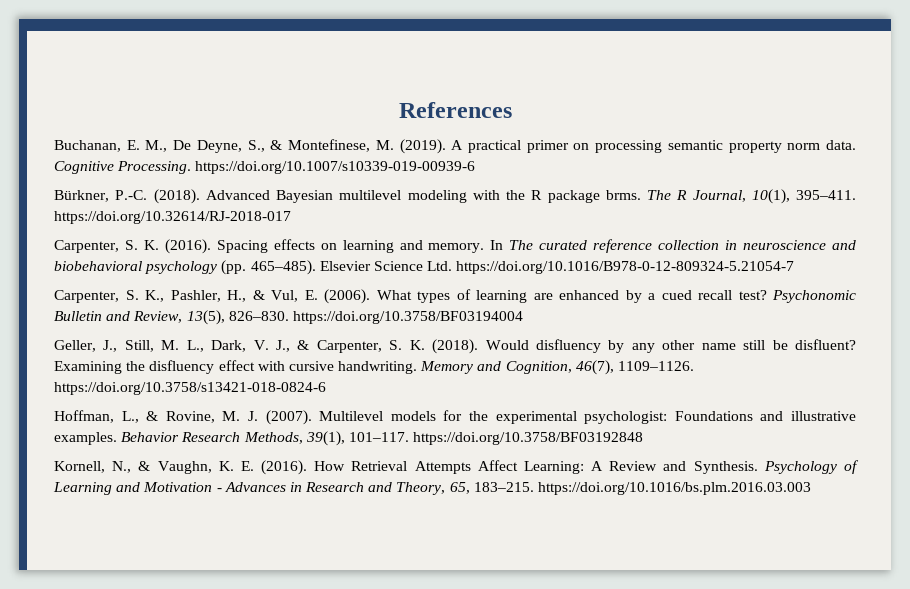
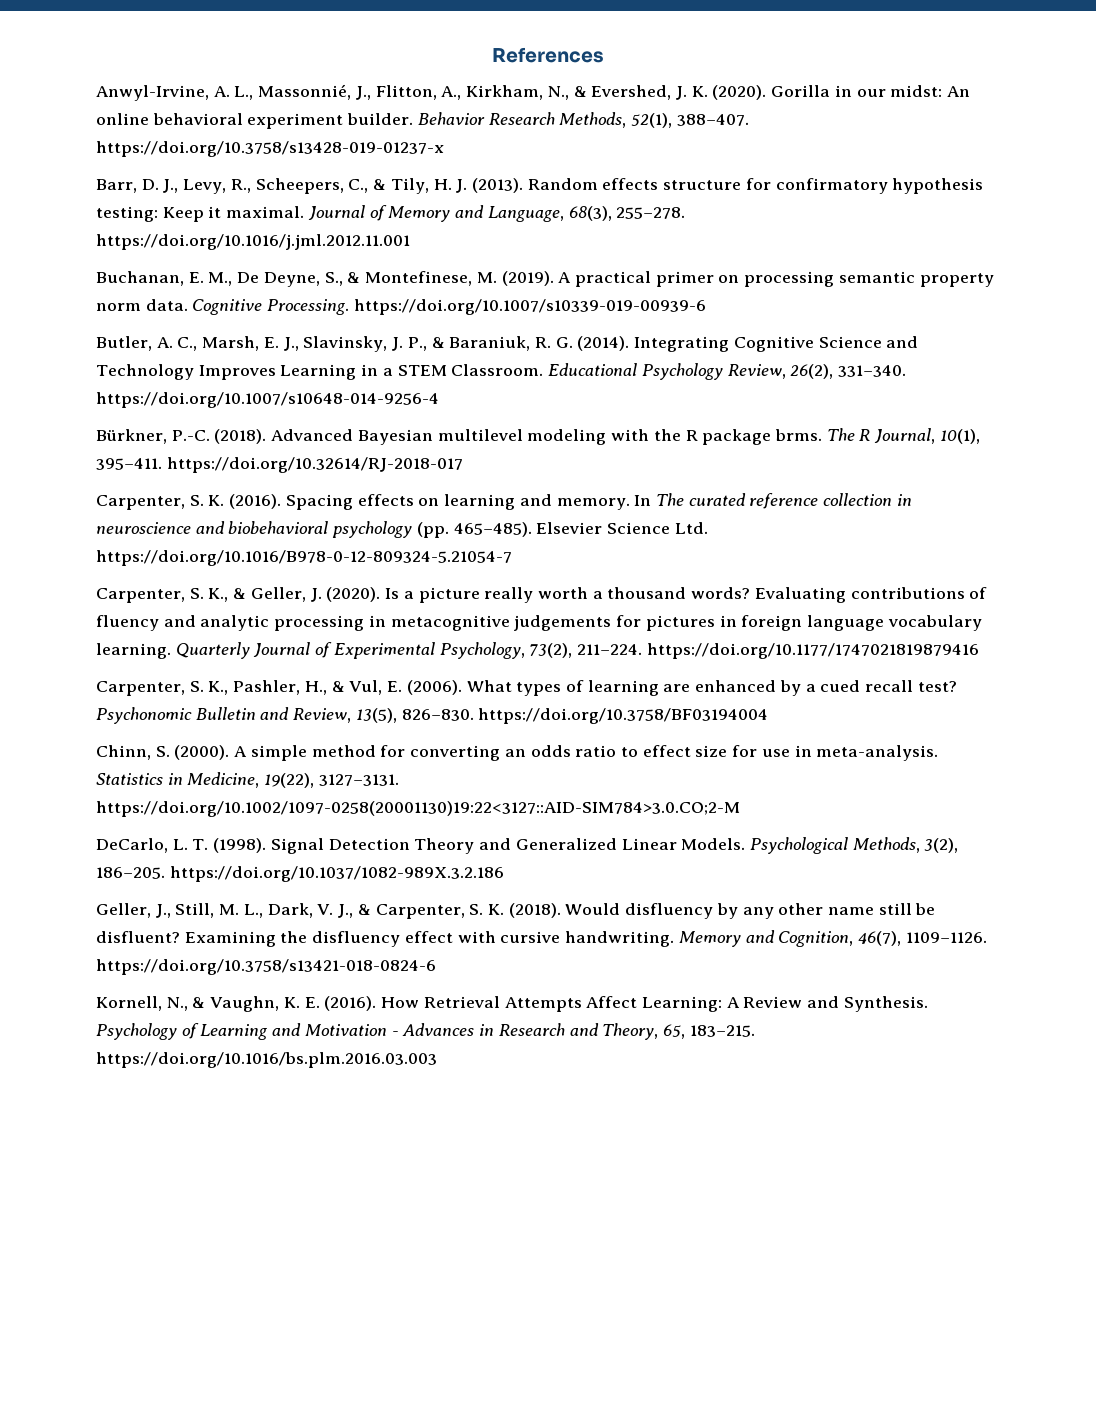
(512, 110) none -> [96,84,971,101] [96,112,749,129] [96,141,444,157] [96,178,984,194] [96,205,686,222] [96,234,410,250] // Anwyl-Irvine, A. L., Massonnié, J., Flitton, A., Kirkham, N., & Evershed, J. K. (2020). Gorilla in our midst: An online behavioral experiment builder. Behavior Research Methods, 52(1), 388–407. https://doi.org/10.3758/s13428-019-01237-x // Barr, D. J., Levy, R., Scheepers, C., & Tily, H. J. (2013). Random effects structure for confirmatory hypothesis testing: Keep it maximal. Journal of Memory and Language, 68(3), 255–278. https://doi.org/10.1016/j.jml.2012.11.001
(476, 167) none -> [96,336,919,352] [96,363,906,380] [96,392,439,408] // Butler, A. C., Marsh, E. J., Slavinsky, J. P., & Baraniuk, R. G. (2014). Integrating Cognitive Science and Technology Improves Learning in a STEM Classroom. Educational Psychology Review, 26(2), 331–340. https://doi.org/10.1007/s10648-014-9256-4
(795, 267) none -> [96,587,988,603] [96,615,982,631] [96,642,979,659] // Carpenter, S. K., & Geller, J. (2020). Is a picture really worth a thousand words? Evaluating contributions of fluency and analytic processing in metacognitive judgements for pictures in foreign language vocabulary learning. Quarterly Journal of Experimental Psychology, 73(2), 211–224. https://doi.org/10.1177/1747021819879416
(523, 317) none -> [96,745,939,761] [96,772,399,788] [96,801,740,817] [96,837,959,854] [96,866,504,882] // Chinn, S. (2000). A simple method for converting an odds ratio to effect size for use in meta-analysis. Statistics in Medicine, 19(22), 3127–3131. https://doi.org/10.1002/1097-0258(20001130)19:22<3127::AID-SIM784>3.0.CO;2-M // DeCarlo, L. T. (1998). Signal Detection Theory and Generalized Linear Models. Psychological Methods, 3(2), 186–205. https://doi.org/10.1037/1082-989X.3.2.186
[54,410,857,425] [54,431,644,446] // Hoffman, L., & Rovine, M. J. (2007). Multilevel models for the experimental psychologist: Foundations and illustrative examples. Behavior Research Methods, 39(1), 101–117. https://doi.org/10.3758/BF03192848 -> (436, 967) none

